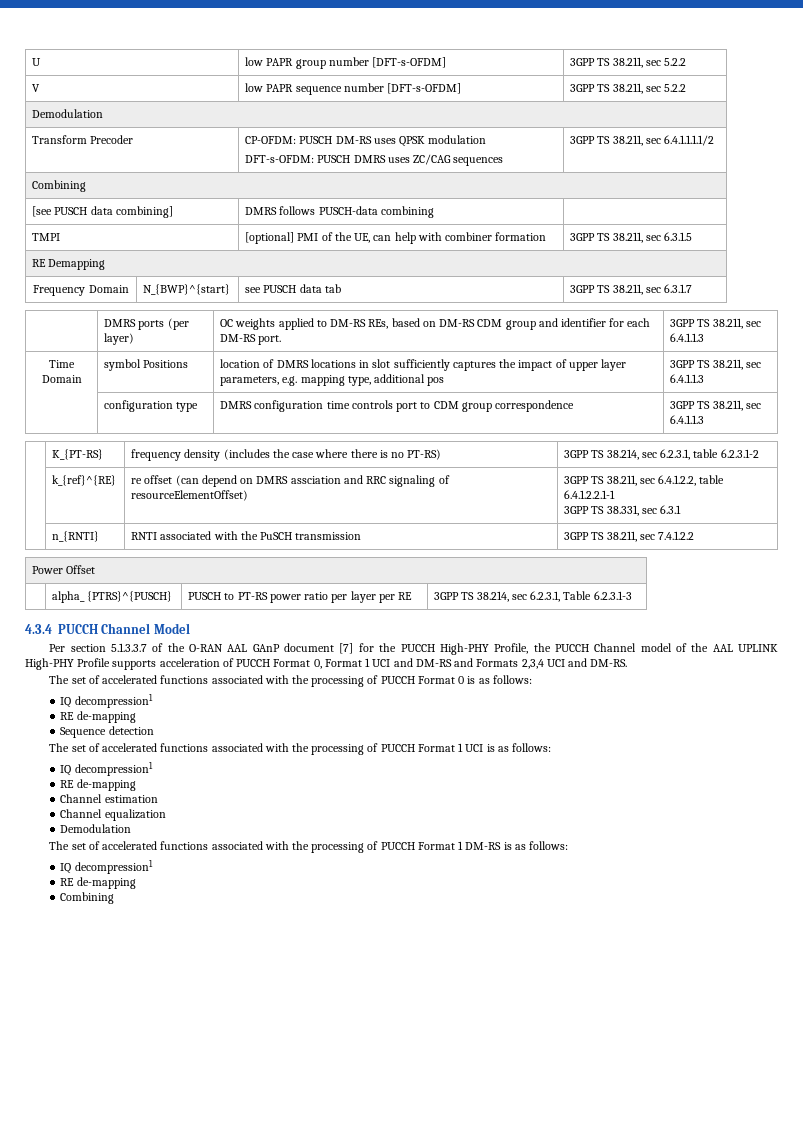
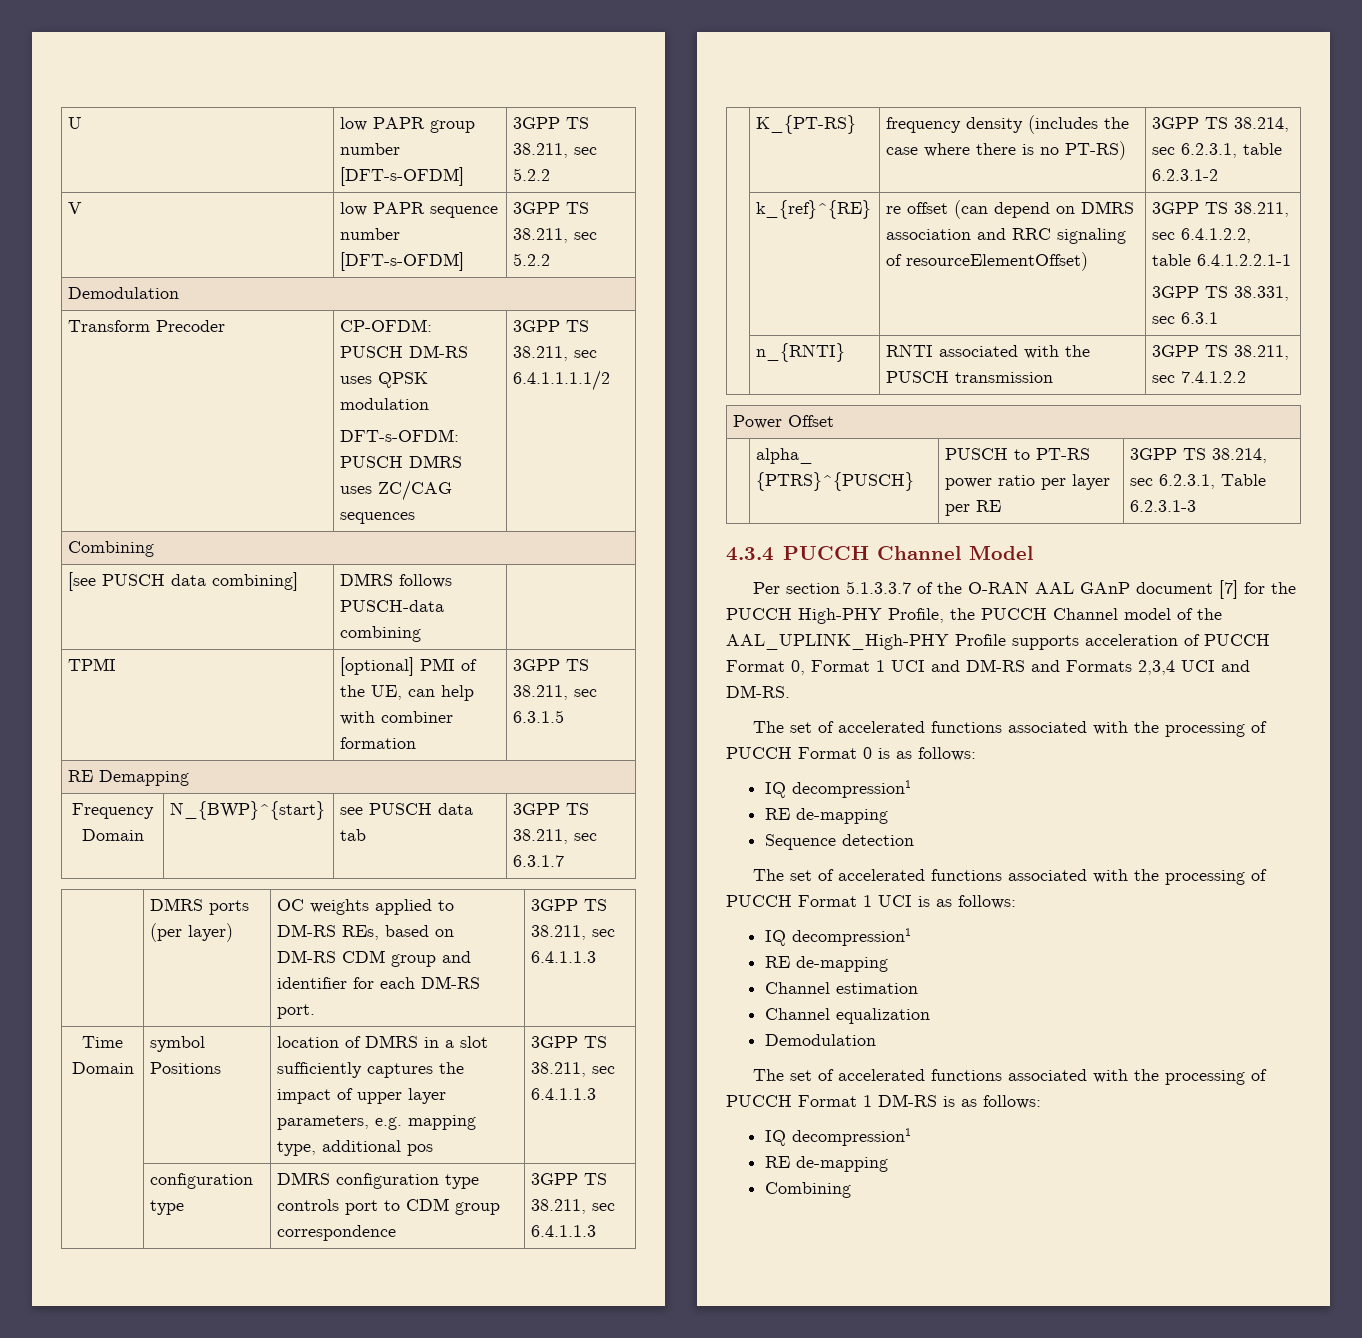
[32,233,61,241] TMPI -> [68,658,117,671] TPMI
[310,359,370,368] locations in -> [424,1037,455,1048] in a
[326,401,350,409] time -> [445,1174,480,1189] type
[290,476,341,484] assciation -> [886,229,972,240] association
[260,532,293,540] PuSCH -> [886,371,950,383] PUSCH
[712,644,778,652] [25,658,74,670] AAL UPLINK High-PHY -> [726,633,949,650] AAL_UPLINK_High-PHY

